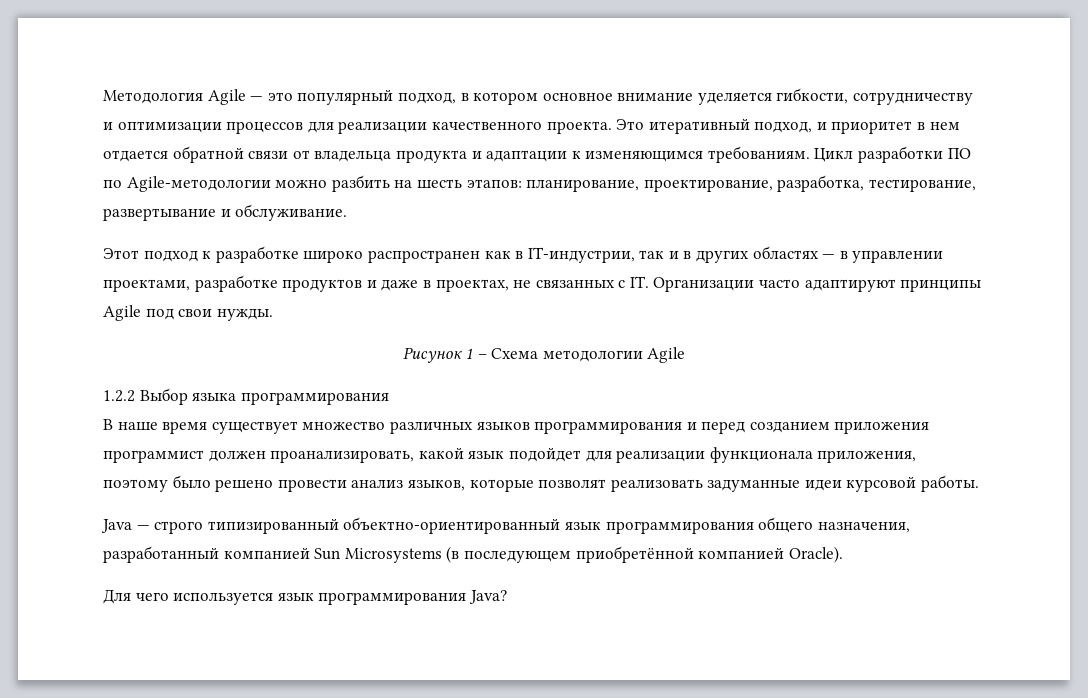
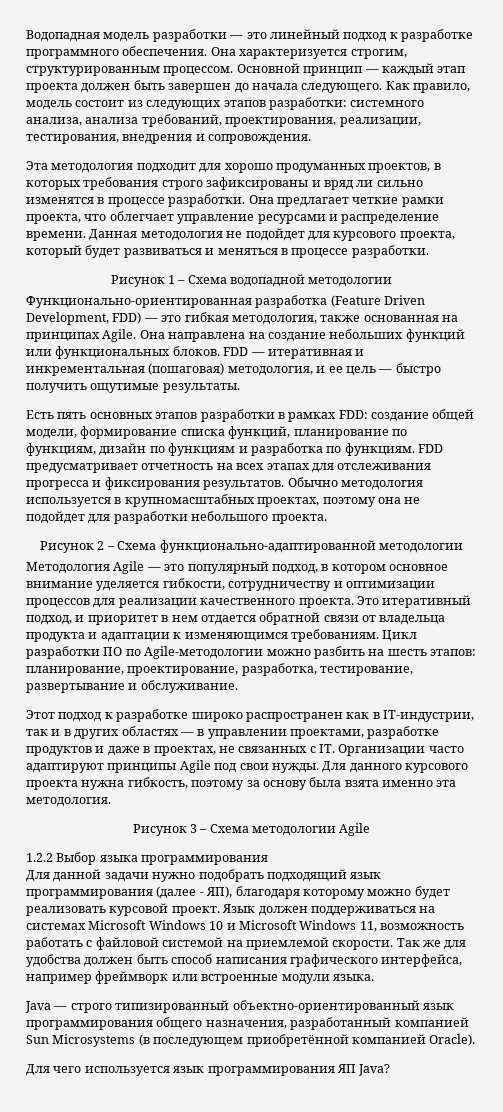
(103, 97) none -> [26,29,473,42] [26,46,407,59] [26,63,467,76] [26,80,470,93] [26,97,425,110] [26,114,421,127] [26,134,312,144] [26,161,441,173] [26,177,423,190] [26,194,444,207] [26,211,440,224] [26,228,455,241] [26,245,429,258] [110,274,393,287] [26,295,426,308] [26,312,458,325] [26,329,465,342] [26,346,365,359] [26,363,441,376] [26,383,240,393] [26,409,475,422] [26,426,407,439] [26,443,443,456] [26,463,432,473] [26,477,423,490] [26,494,421,507] [26,511,327,524] [40,540,463,553] Водопадная модель разработки — это линейный подход к разработке программного обеспечения. Она характеризуется строгим, структурированным процессом. Основной принцип — каждый этап проекта должен быть завершен до начала следующего. Как правило, модель состоит из следующих этапов разработки: системного анализа, анализа требований, проектирования, реализации, тестирования, внедрения и сопровождения. // Эта методология подходит для хорошо продуманных проектов, в которых требования строго зафиксированы и вряд ли сильно изменятся в процессе разработки. Она предлагает четкие рамки проекта, что облегчает управление ресурсами и распределение времени. Данная методология не подойдет для курсового проекта, который будет развиваться и меняться в процессе разработки. // Рисунок 1 – Схема водопадной методологии // Функционально-ориентированная разработка (Feature Driven Development, FDD) — это гибкая методология, также основанная на принципах Agile. Она направлена на создание небольших функций или функциональных блоков. FDD — итеративная и инкрементальная (пошаговая) методология, и ее цель — быстро получить ощутимые результаты. // Есть пять основных этапов разработки в рамках FDD: создание общей модели, формирование списка функций, планирование по функциям, дизайн по функциям и разработка по функциям. FDD предусматривает отчетность на всех этапах для отслеживания прогресса и фиксирования результатов. Обычно методология используется в крупномасштабных проектах, поэтому она не подойдет для разработки небольшого проекта. // Рисунок 2 – Схема функционально-адаптированной методологии //
[402,347,474,363] // Рисунок 1 -> [322,761,468,773] [26,777,457,790] [26,797,111,807] [132,824,197,836] Для данного курсового проекта нужна гибкость, поэтому за основу была взята именно эта методология. // Рисунок 3
[103,419,930,434] [103,447,917,463] [103,475,980,492] В наше время существует множество различных языков программирования и перед созданием приложения программист должен проанализировать, какой язык подойдет для реализации функционала приложения, поэтому было решено провести анализ языков, которые позволят реализовать задуманные идеи курсовой работы. -> [26,869,382,882] [26,886,450,899] [26,903,436,916] [26,920,464,932] [26,937,467,950] [26,954,463,967] [26,971,374,984] Для данной задачи нужно подобрать подходящий язык программирования (далее - ЯП), благодаря которому можно будет реализовать курсовой проект. Язык должен поддерживаться на системах Microsoft Windows 10 и Microsoft Windows 11, возможность работать с файловой системой на приемлемой скорости. Так же для удобства должен быть способ написания графического интерфейса, например фреймворк или встроенные модули языка.
(467, 598) none -> [336,1064,356,1073] ЯП

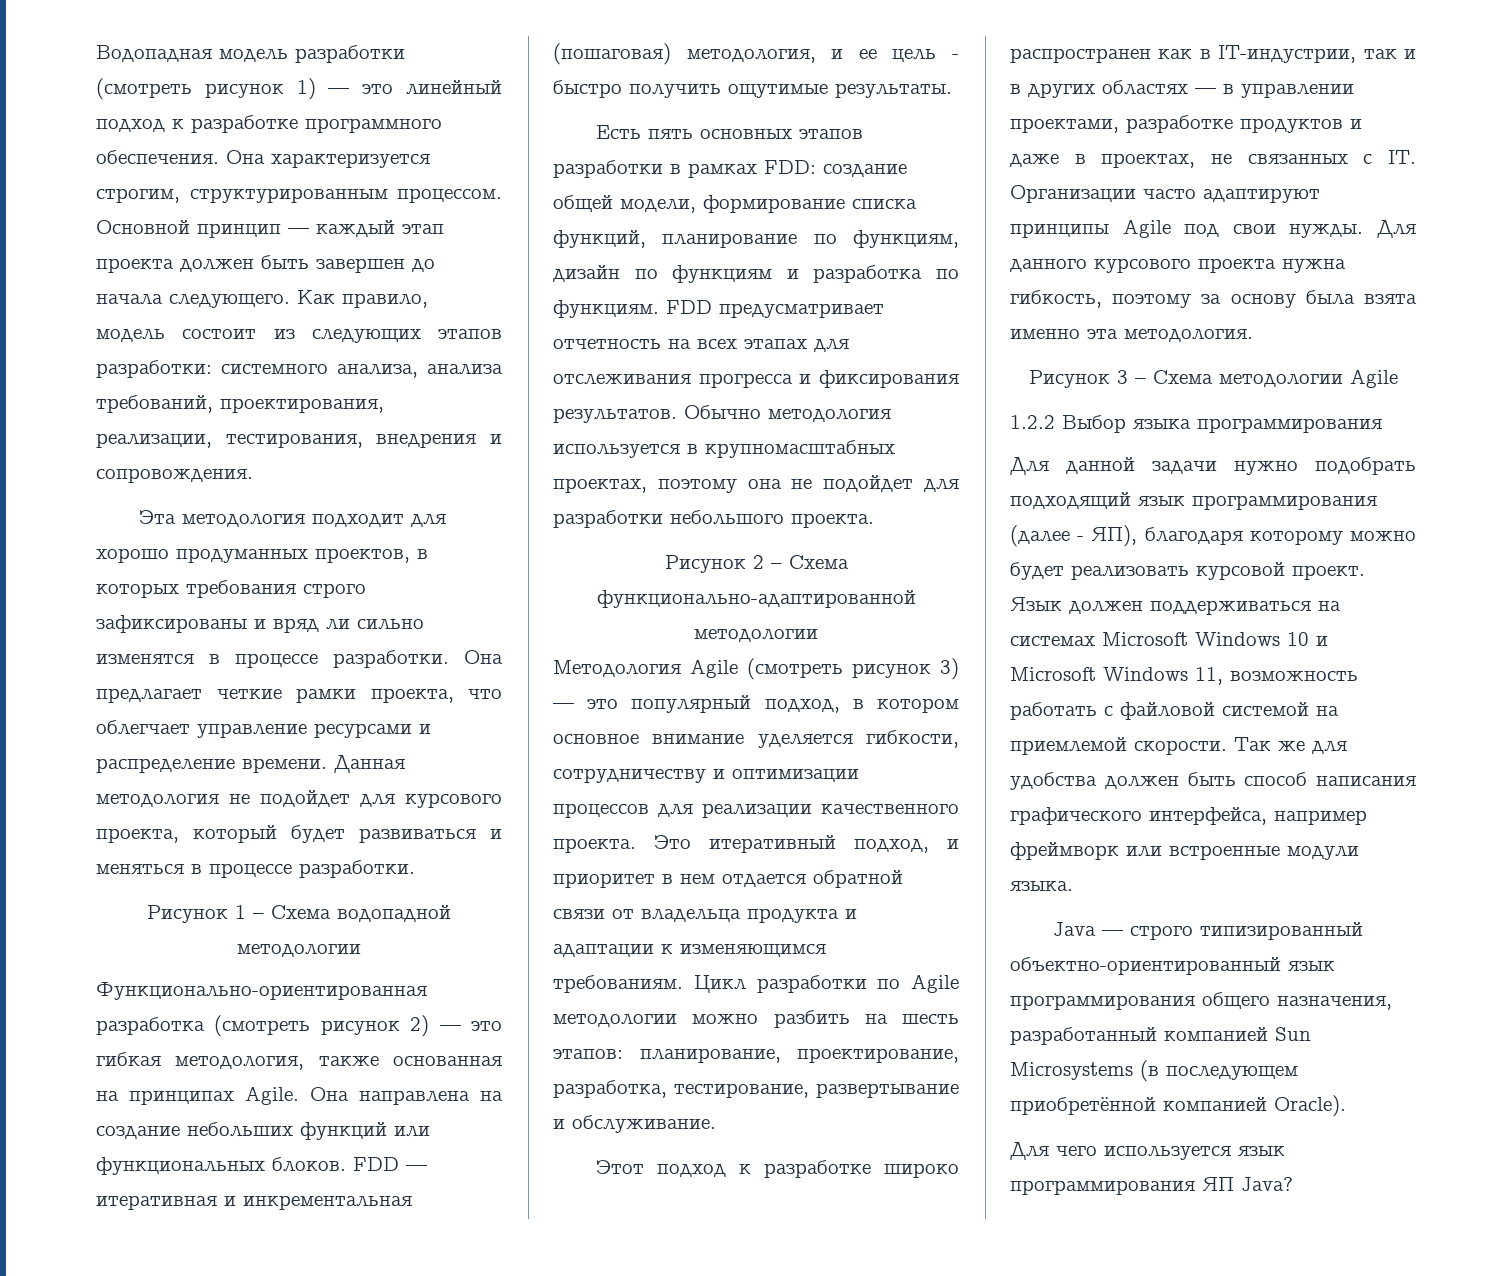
(227, 35) none -> [96,78,316,100] (смотреть рисунок 1)
[330,295,426,307] [26,312,142,325] (Feature Driven Development, FDD) -> [214,1015,430,1037] (смотреть рисунок 2)
[378,369,393,373] — -> [952,54,960,59] -
(145, 567) none -> [747,658,959,680] (смотреть рисунок 3)
[103,646,264,659] ПО по Agile-методологии -> [877,974,959,993] [553,1014,677,1027] по Agile методологии

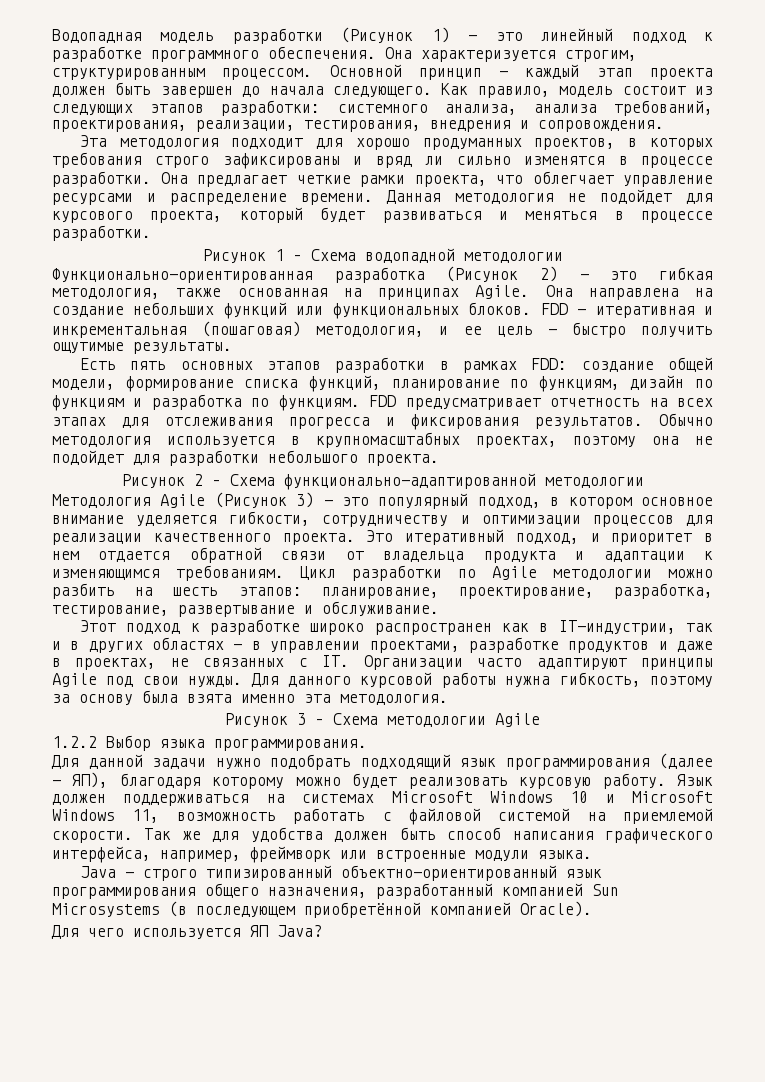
[96,78,284,100] (смотреть рисунок -> [341,27,414,44] (Рисунок
[214,1015,400,1037] (смотреть рисунок -> [446,266,519,283] (Рисунок
[747,658,931,680] (смотреть рисунок -> [214,492,287,509] (Рисунок
[1094,258,1276,273] курсового проекта -> [360,672,496,688] курсовой работы
[1197,418,1382,433] программирования -> [214,739,367,751] программирования.
[1196,562,1365,580] курсовой проект. -> [519,773,666,789] курсовую работу.
[1274,810,1367,825] например -> [160,850,241,862] например,
[1238,1146,1285,1156] [1010,1180,1195,1195] язык программирования -> (241, 934) none

